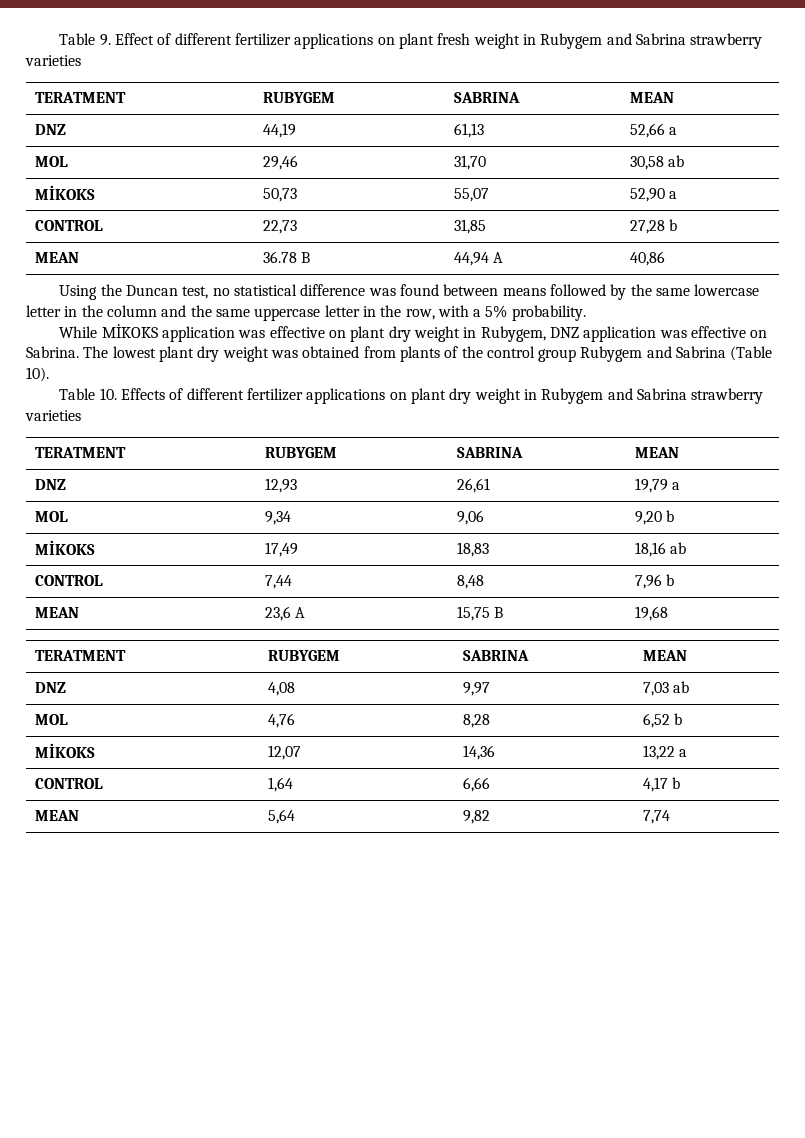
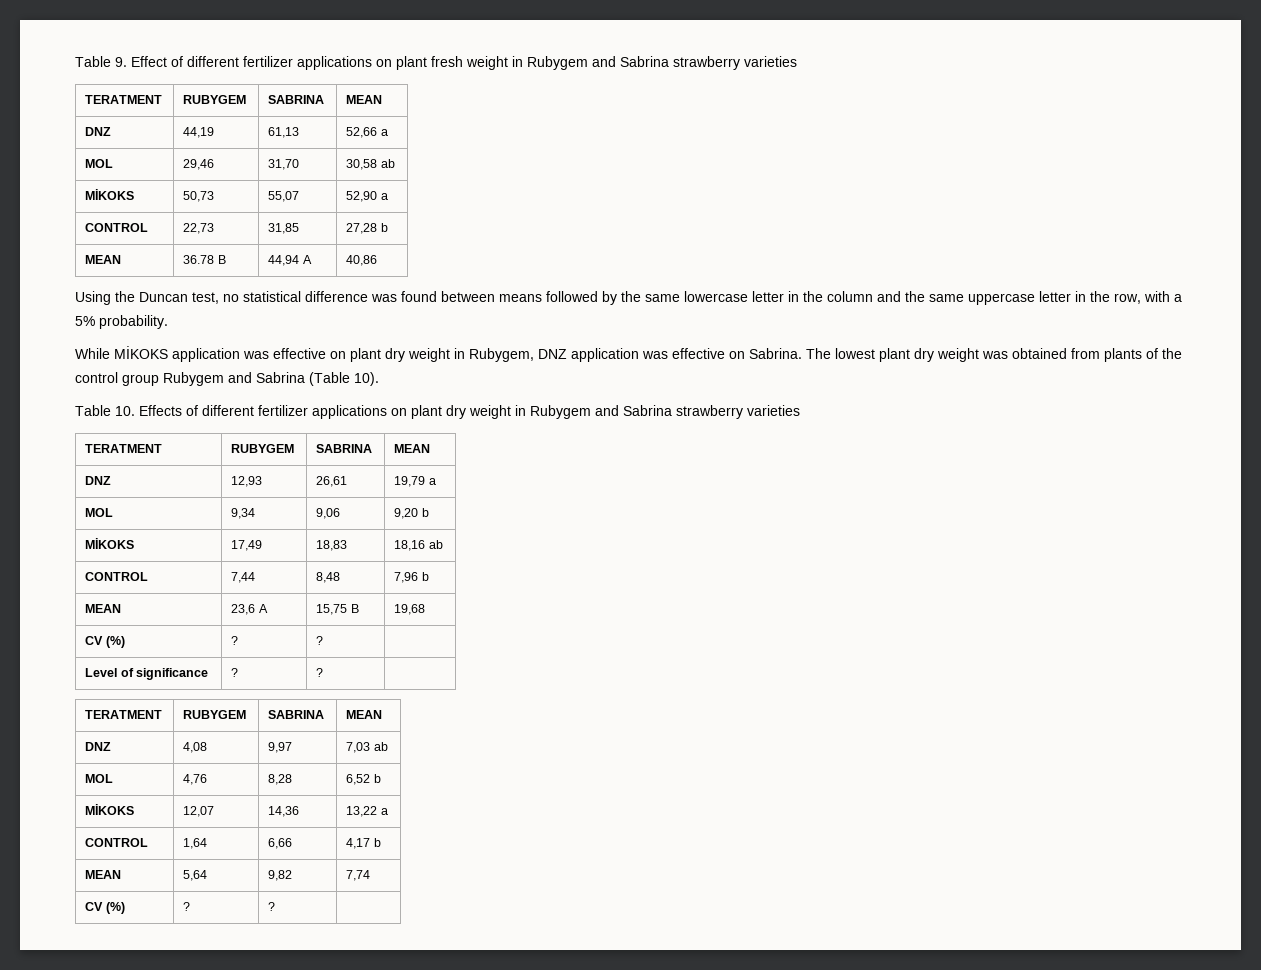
(669, 613) none -> [85,636,125,648] [231,636,239,645] [316,636,324,645] [85,668,209,680] [231,668,239,677] [316,668,324,677] // CV (%) | ? | ? | // Level of significance | ? | ? |
(671, 817) none -> [85,902,125,914] [183,902,191,911] [268,902,276,911] // CV (%) | ? | ? |

